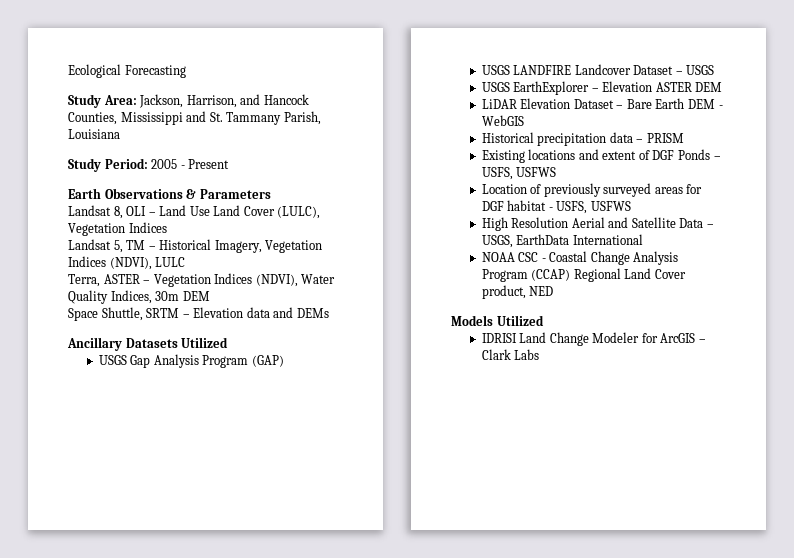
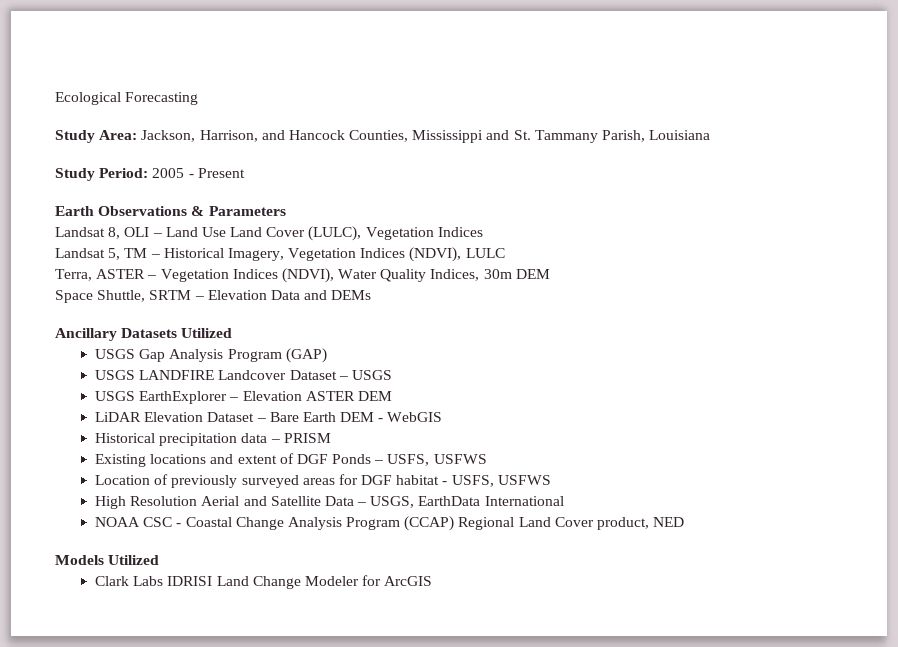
[246,307,270,318] data -> [270,290,300,300] Data
(544, 320) none -> [95,576,164,586] Clark Labs
[698,339,706,343] [481,349,540,360] – Clark Labs -> (433, 581) none

